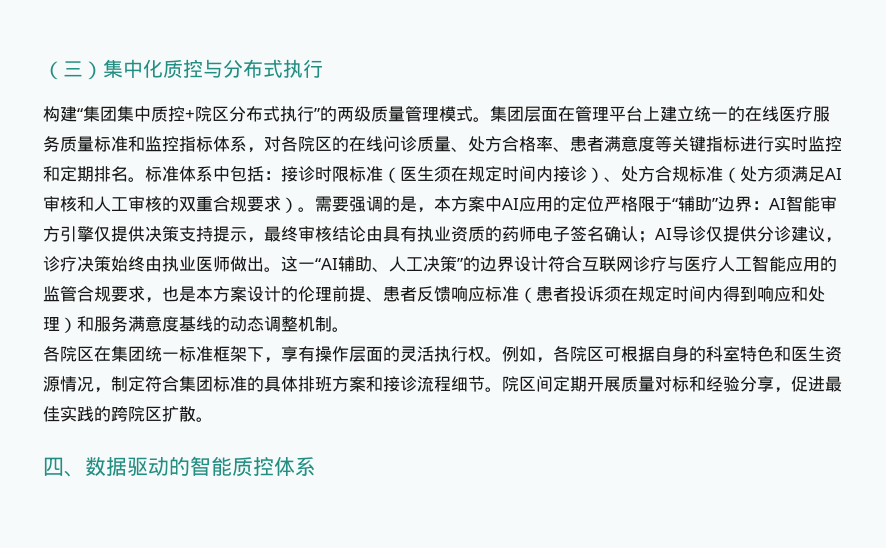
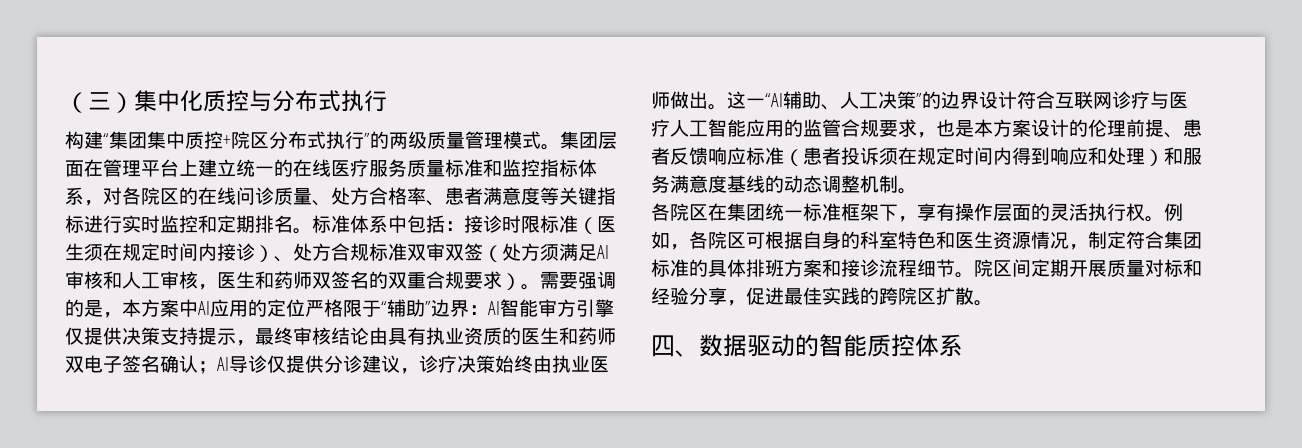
(723, 174) none -> [407,243,483,261] 双审双签
(162, 204) none -> [198,271,369,290] ，医生和药师双签名
[502,226,536,242] 药师 -> [521,327,616,345] [65,356,84,373] 医生和药师双

